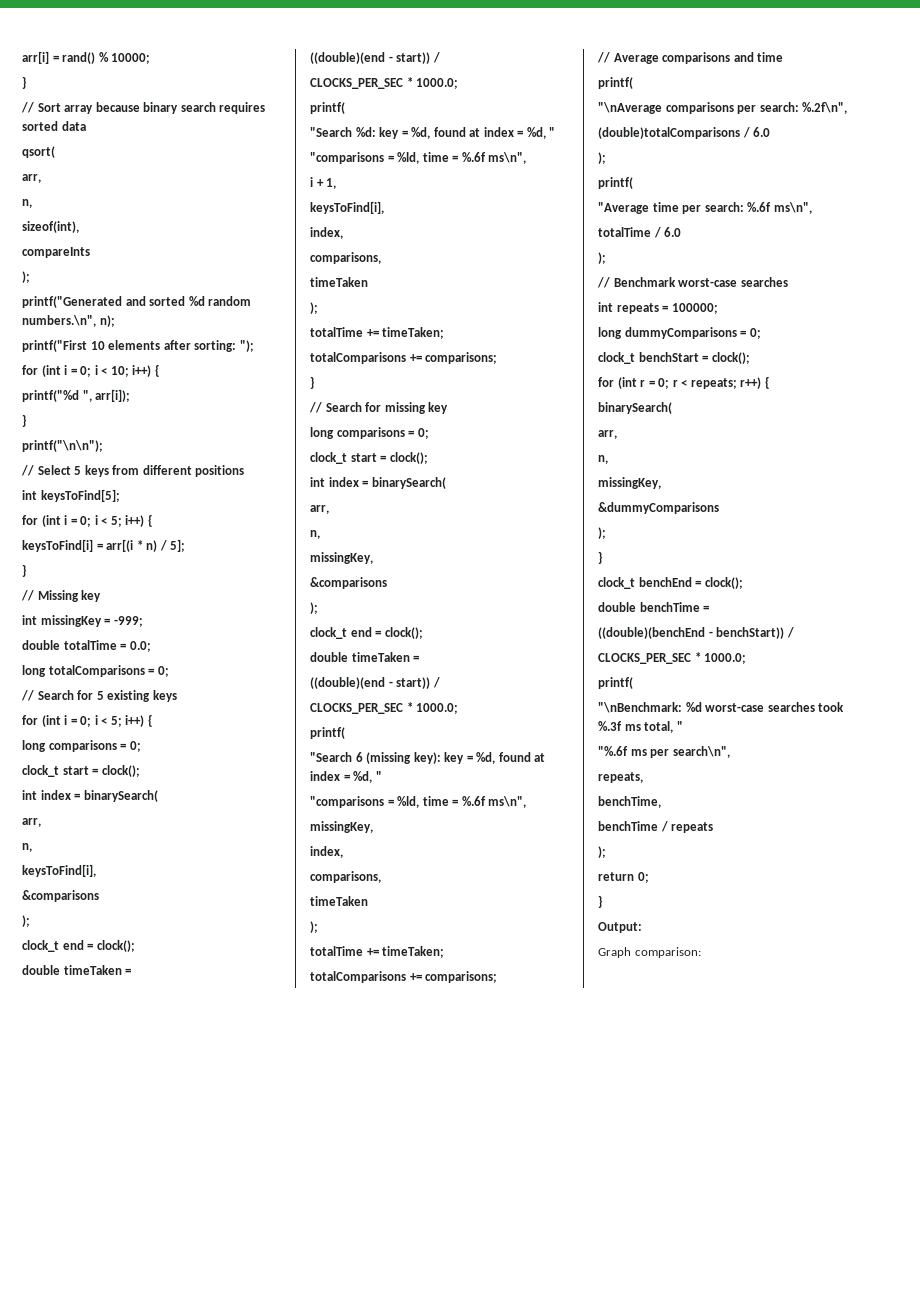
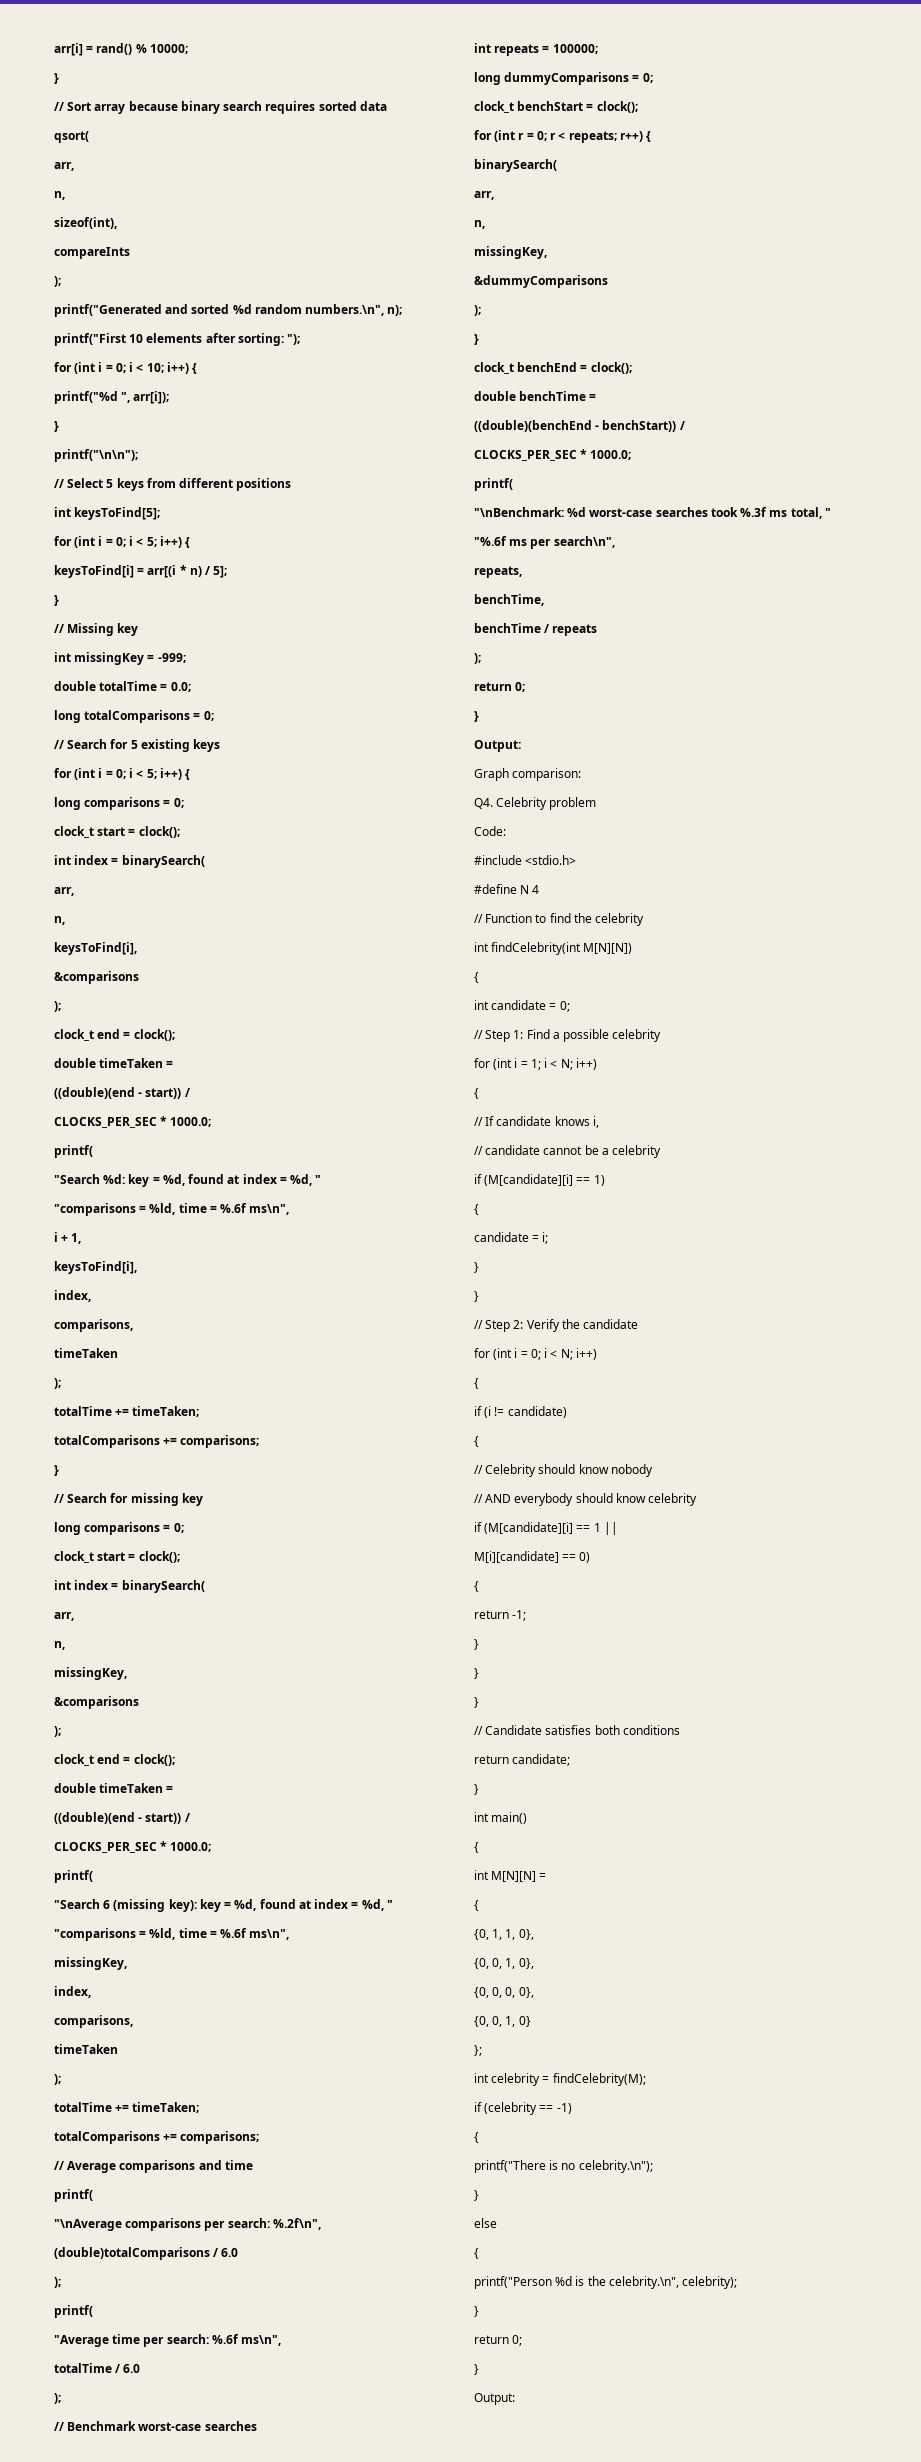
(701, 952) none -> [474,797,597,810] [474,826,506,836] [474,855,577,865] [474,884,540,894] [474,913,645,926] [474,942,633,955] [474,972,479,983] [474,1000,570,1012] [474,1029,662,1042] [474,1058,597,1070] [474,1088,479,1099] [474,1116,599,1128] [474,1145,662,1158] [474,1174,605,1186] [474,1204,479,1215] [474,1232,549,1244] [474,1262,479,1273] [474,1291,479,1302] [474,1319,639,1332] [474,1348,597,1360] [474,1378,479,1389] [474,1406,567,1418] [474,1436,479,1447] [474,1464,653,1477] [474,1493,698,1506] [474,1522,618,1535] [474,1551,591,1563] [474,1581,479,1592] [474,1610,527,1621] [474,1639,479,1650] [474,1668,479,1679] [474,1697,479,1708] [474,1725,680,1735] [474,1754,571,1766] [474,1784,479,1795] [474,1812,528,1824] [474,1842,479,1853] [474,1870,547,1882] [474,1900,479,1911] [474,1929,534,1940] [474,1958,534,1969] [474,1987,534,1998] [474,2016,531,2027] [474,2045,482,2056] [474,2073,646,2086] [474,2102,572,2115] [474,2132,479,2143] [474,2160,653,2173] [474,2190,479,2201] [474,2218,497,2228] [474,2248,479,2259] [474,2276,738,2289] [474,2306,479,2317] [474,2335,523,2346] [474,2364,479,2375] [474,2393,515,2405] // Q4. Celebrity problem // Code: // #include <stdio.h> // #define N 4 // // Function to find the celebrity // int findCelebrity(int M[N][N]) // { // int candidate = 0; // // Step 1: Find a possible celebrity // for (int i = 1; i < N; i++) // { // // If candidate knows i, // // candidate cannot be a celebrity // if (M[candidate][i] == 1) // { // candidate = i; // } // } // // Step 2: Verify the candidate // for (int i = 0; i < N; i++) // { // if (i != candidate) // { // // Celebrity should know nobody // // AND everybody should know celebrity // if (M[candidate][i] == 1 || // M[i][candidate] == 0) // { // return -1; // } // } // } // // Candidate satisfies both conditions // return candidate; // } // int main() // { // int M[N][N] = // { // {0, 1, 1, 0}, // {0, 0, 1, 0}, // {0, 0, 0, 0}, // {0, 0, 1, 0} // }; // int celebrity = findCelebrity(M); // if (celebrity == -1) // { // printf("There is no celebrity.\n"); // } // else // { // printf("Person %d is the celebrity.\n", celebrity); // } // return 0; // } // Output:

